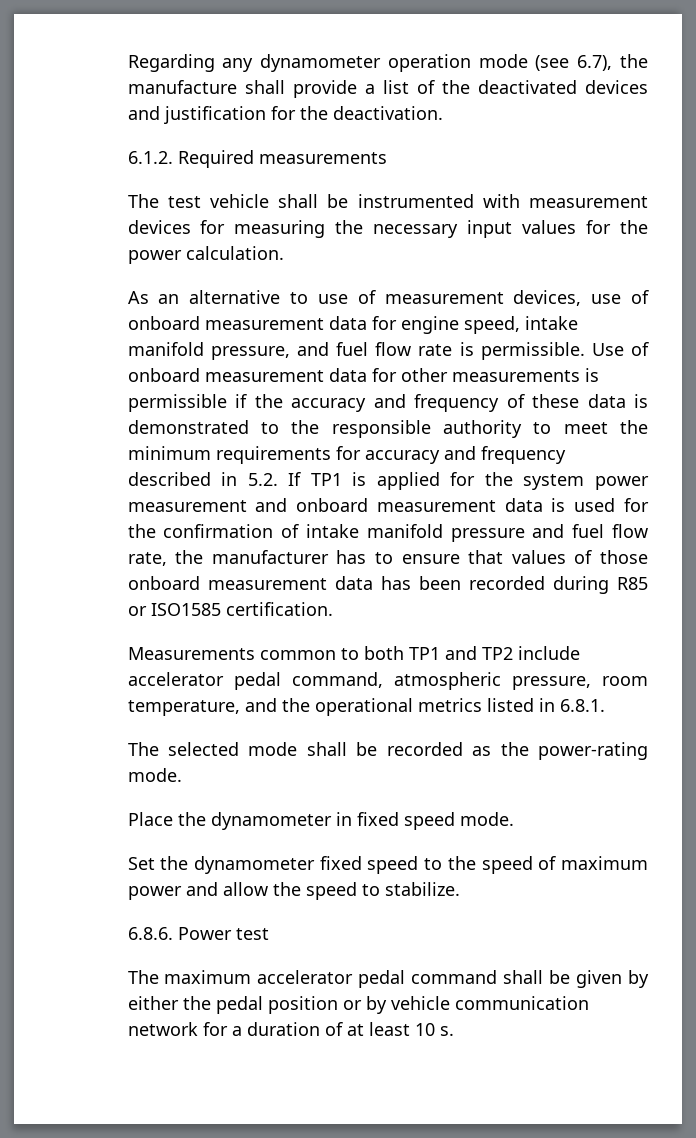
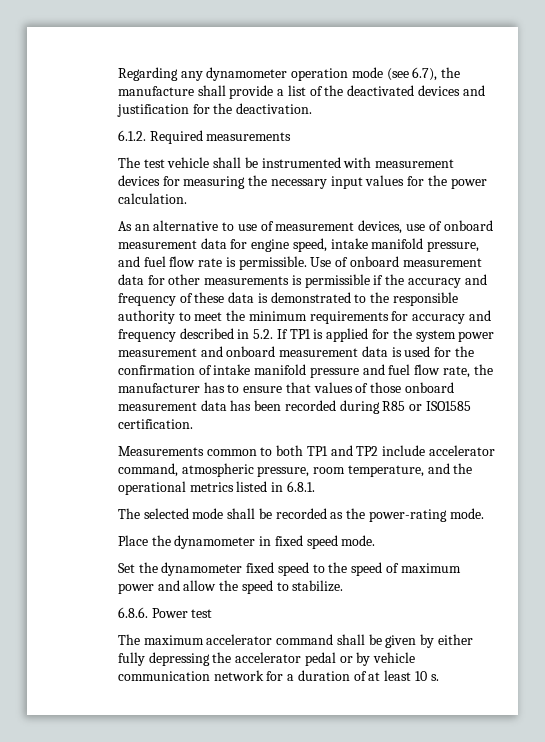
[233,672,281,690] pedal -> (496, 450) none
[358,970,406,988] pedal -> (273, 639) none
[182,996,338,1014] the pedal position -> [117,652,336,666] fully depressing the accelerator pedal

